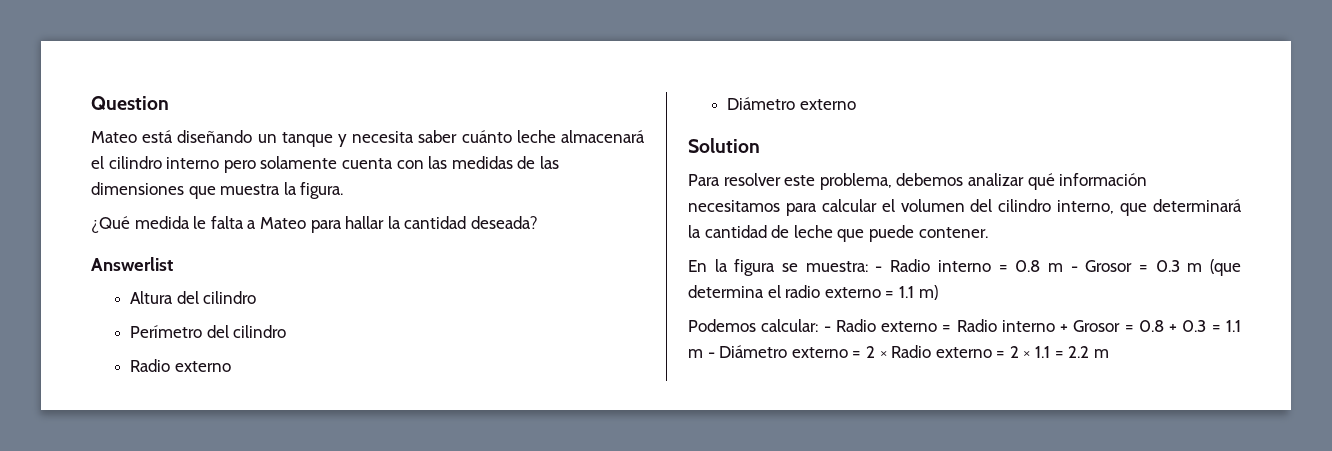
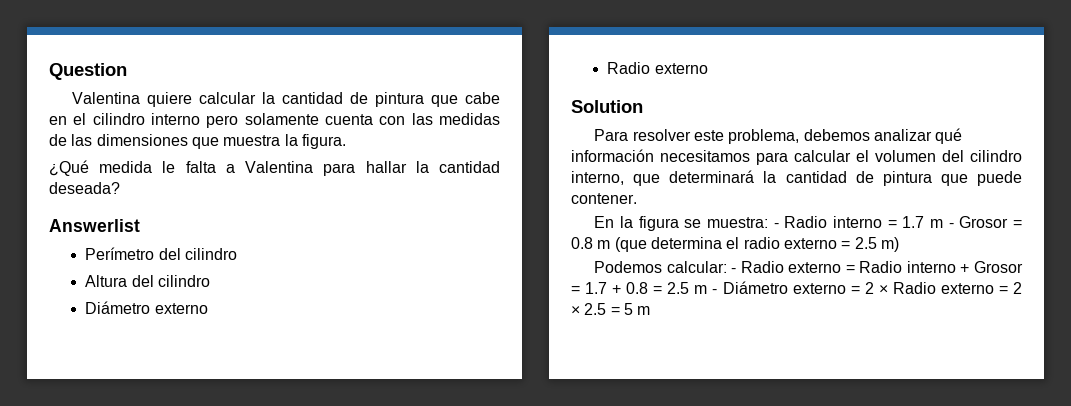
[91,130,645,147] Mateo está diseñando un tanque y necesita saber cuánto leche almacenará -> [72,92,500,107] [49,116,67,125] Valentina quiere calcular la cantidad de pintura que cabe en
[259,217,306,229] Mateo -> [245,161,314,173] Valentina
(173, 264) none -> [85,247,237,260] // Perímetro del cilindro
[129,325,287,338] [129,359,231,372] [726,97,856,110] Perímetro del cilindro // Radio externo // Diámetro externo -> [85,301,208,314] [607,62,708,74] Diámetro externo // Radio externo
[793,225,833,238] leche -> [882,171,932,186] pintura
[1015,260,1041,272] 0.8 -> [902,216,925,228] 1.7
[1155,260,1180,272] 0.3 -> [571,237,593,249] 0.8
[898,286,914,298] 1.1 -> [854,237,877,249] 2.5
[1138,320,1241,332] 0.8 + 0.3 = 1.1 -> [585,282,690,294] 1.7 + 0.8 = 2.5
[1035,346,1090,358] 1.1 = 2.2 -> [584,303,633,315] 2.5 = 5

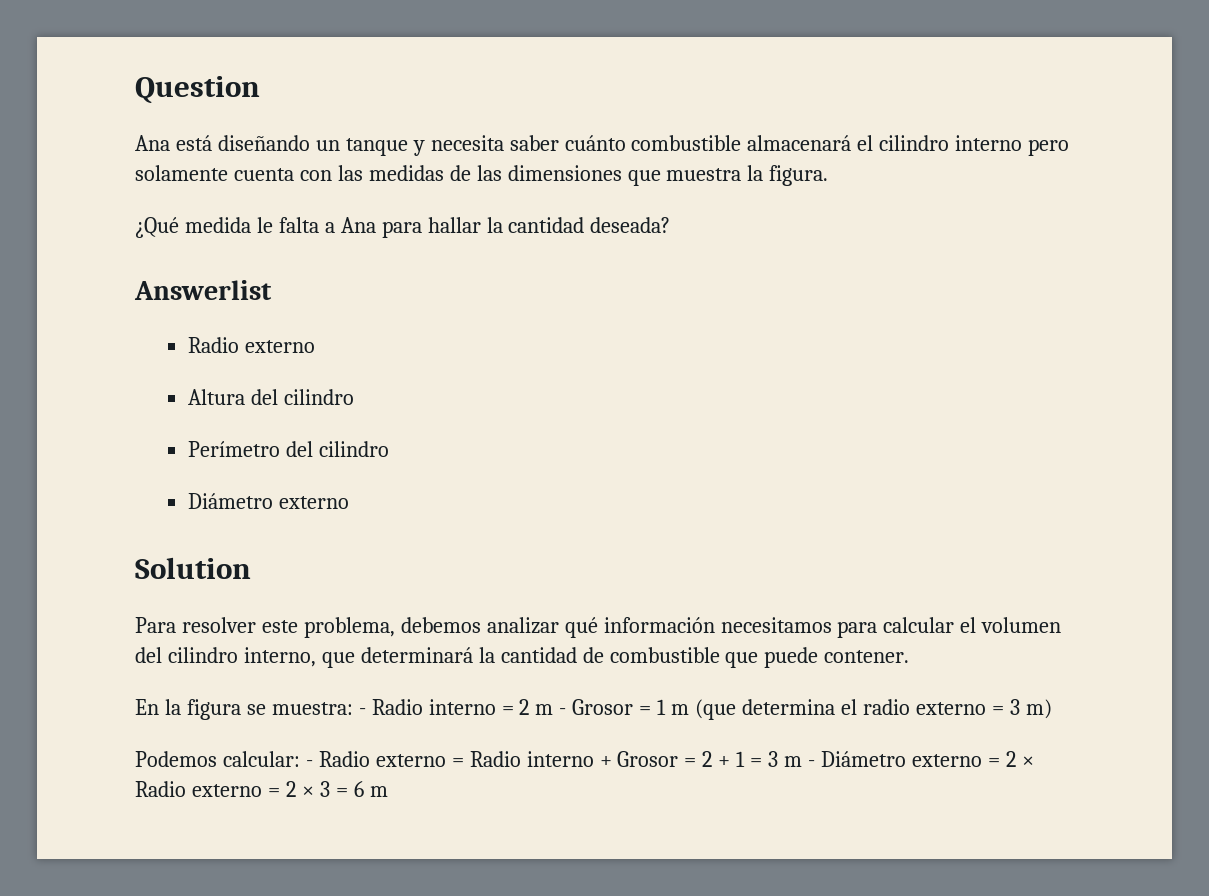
[72,92,500,107] [49,116,67,125] Valentina quiere calcular la cantidad de pintura que cabe en -> [135,135,852,156] Ana está diseñando un tanque y necesita saber cuánto combustible almacenará
[245,161,314,173] Valentina -> [340,217,376,233] Ana
[85,247,237,260] Perímetro del cilindro -> [187,337,315,353] Radio externo
[85,301,208,314] [607,62,708,74] // Diámetro externo // Radio externo -> [187,441,389,457] [187,493,349,509] // Perímetro del cilindro // Diámetro externo
[882,171,932,186] pintura -> [609,647,720,663] combustible
[902,216,925,228] 1.7 -> [519,699,530,715] 2
[571,237,593,249] 0.8 -> [657,699,667,715] 1
[854,237,877,249] 2.5 -> [1009,699,1020,715] 3
[585,282,690,294] 1.7 + 0.8 = 2.5 -> [702,751,779,767] 2 + 1 = 3
[584,303,633,315] 2.5 = 5 -> [319,781,364,797] 3 = 6

